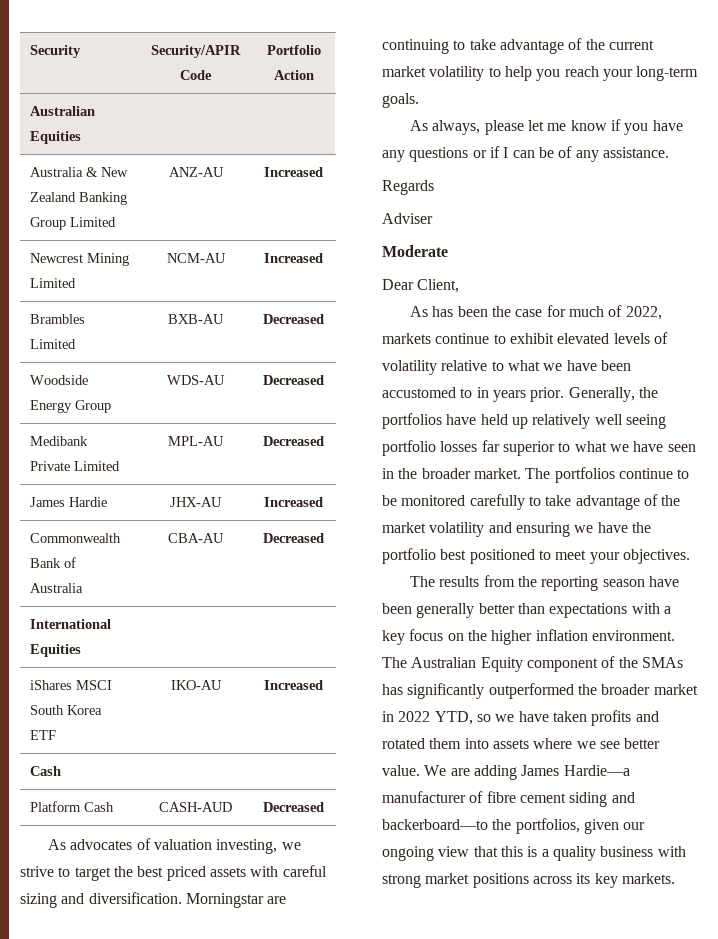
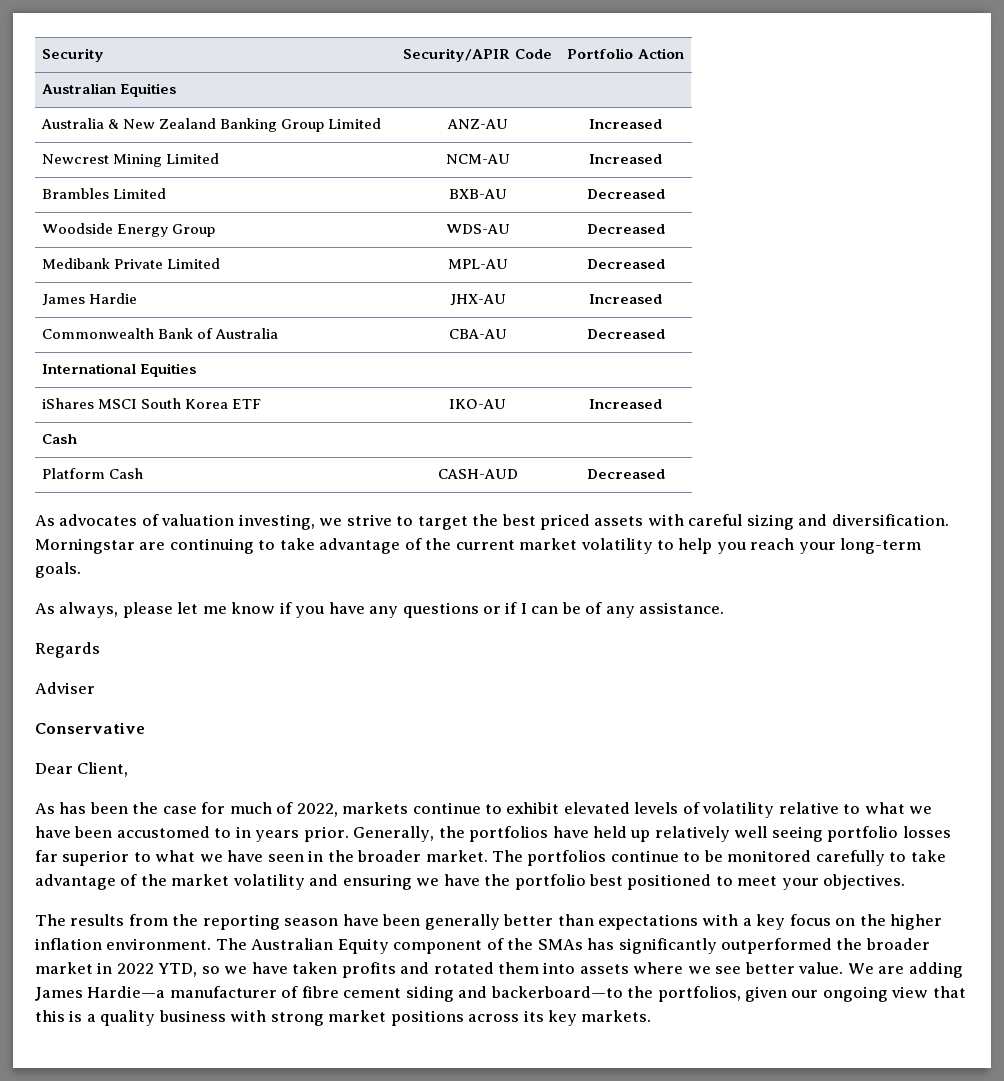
[382,245,448,257] Moderate -> [35,722,145,734] Conservative

